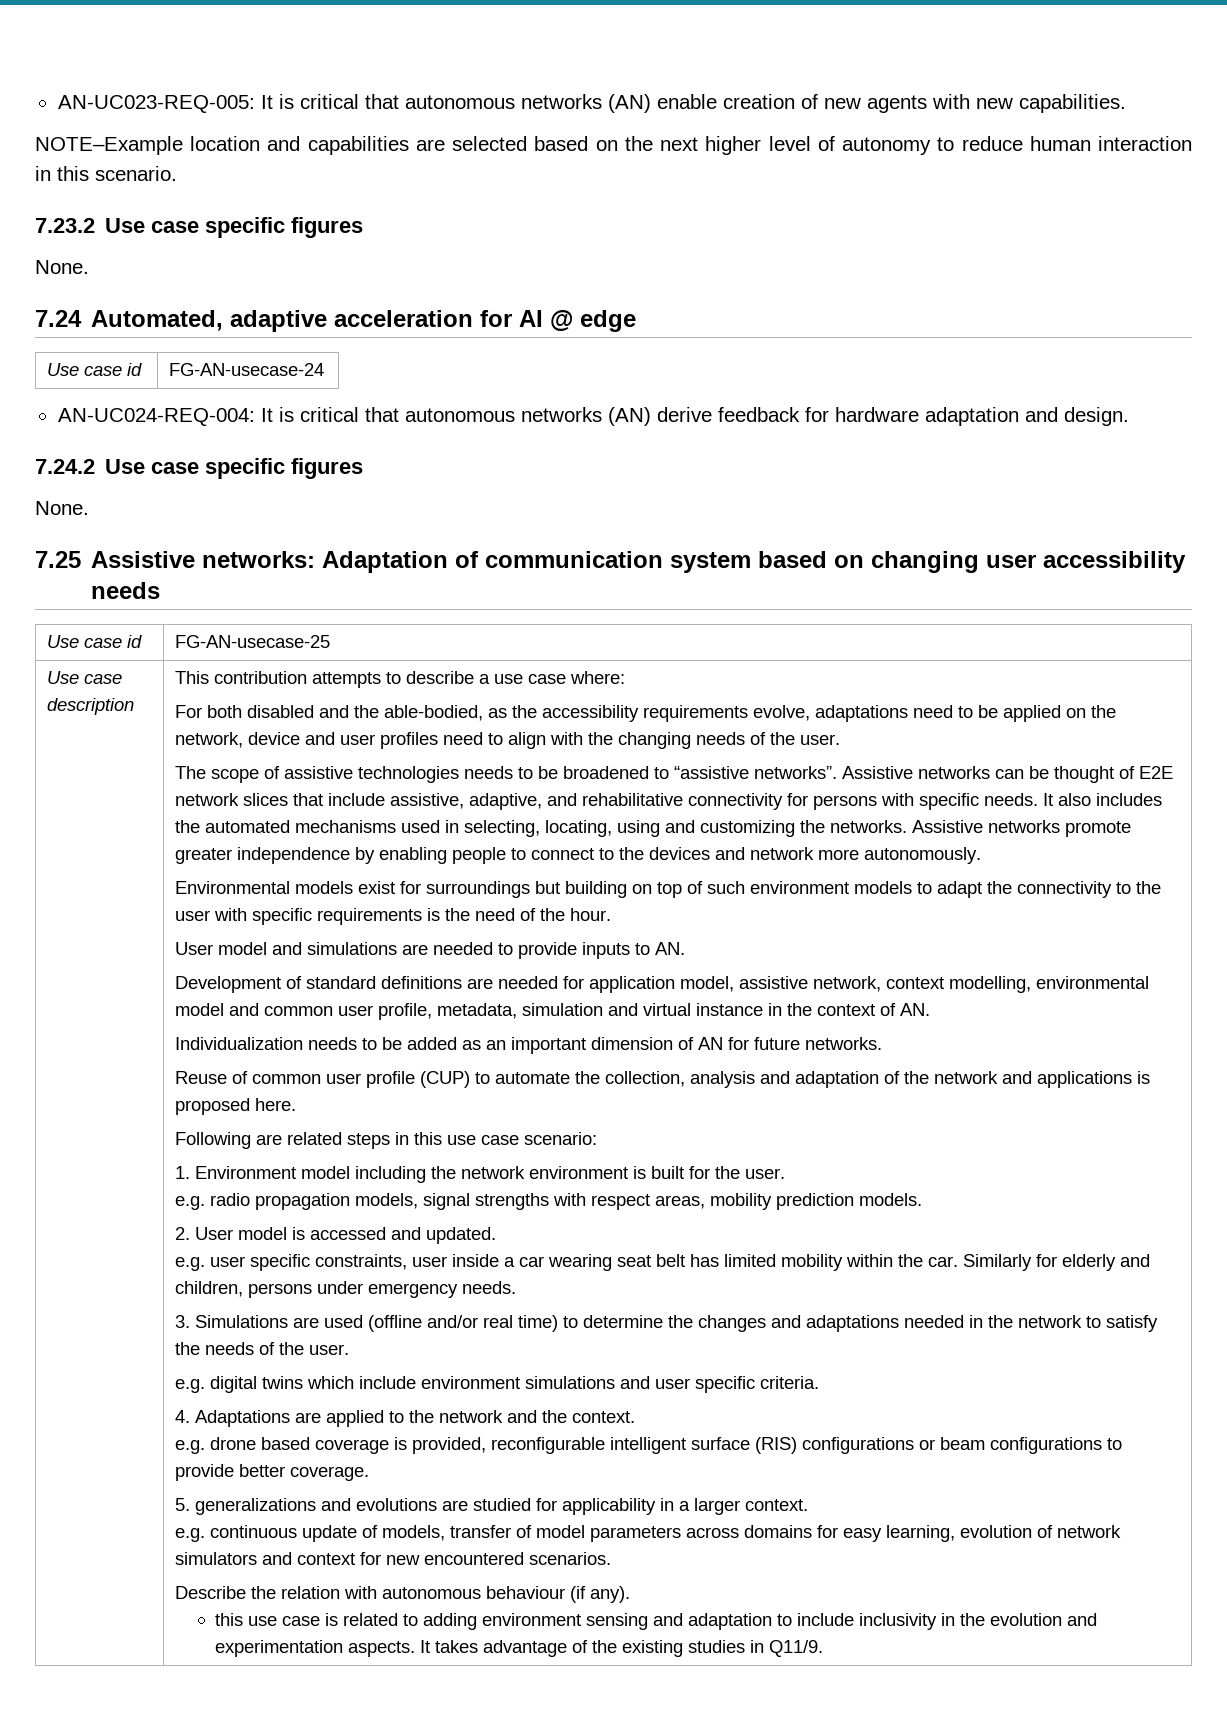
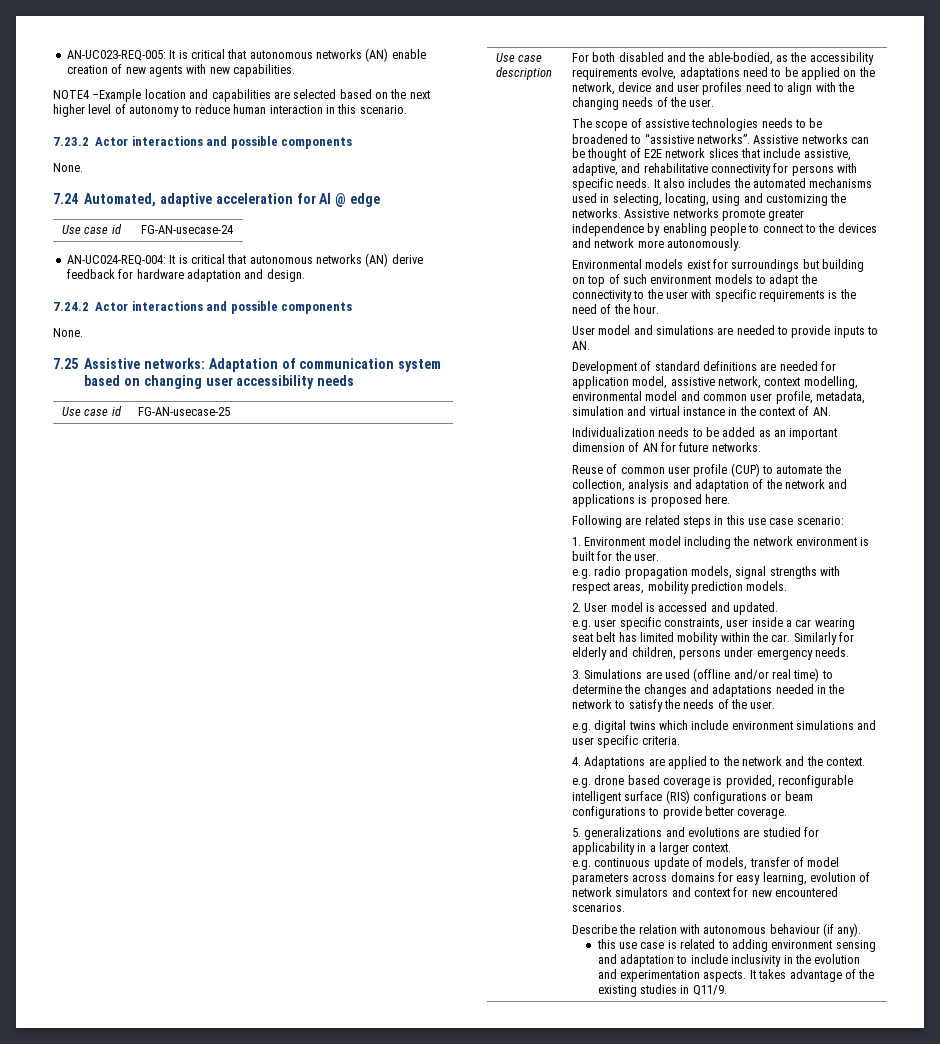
[35,136,183,155] NOTE–Example -> [53,89,142,102] NOTE4 –Example
[105,217,364,238] Use case specific figures -> [95,136,353,149] Actor interactions and possible components
[105,458,364,479] Use case specific figures -> [95,301,353,314] Actor interactions and possible components
[175,671,626,688] This contribution attempts to describe a use case where: // -> (552, 73) none

